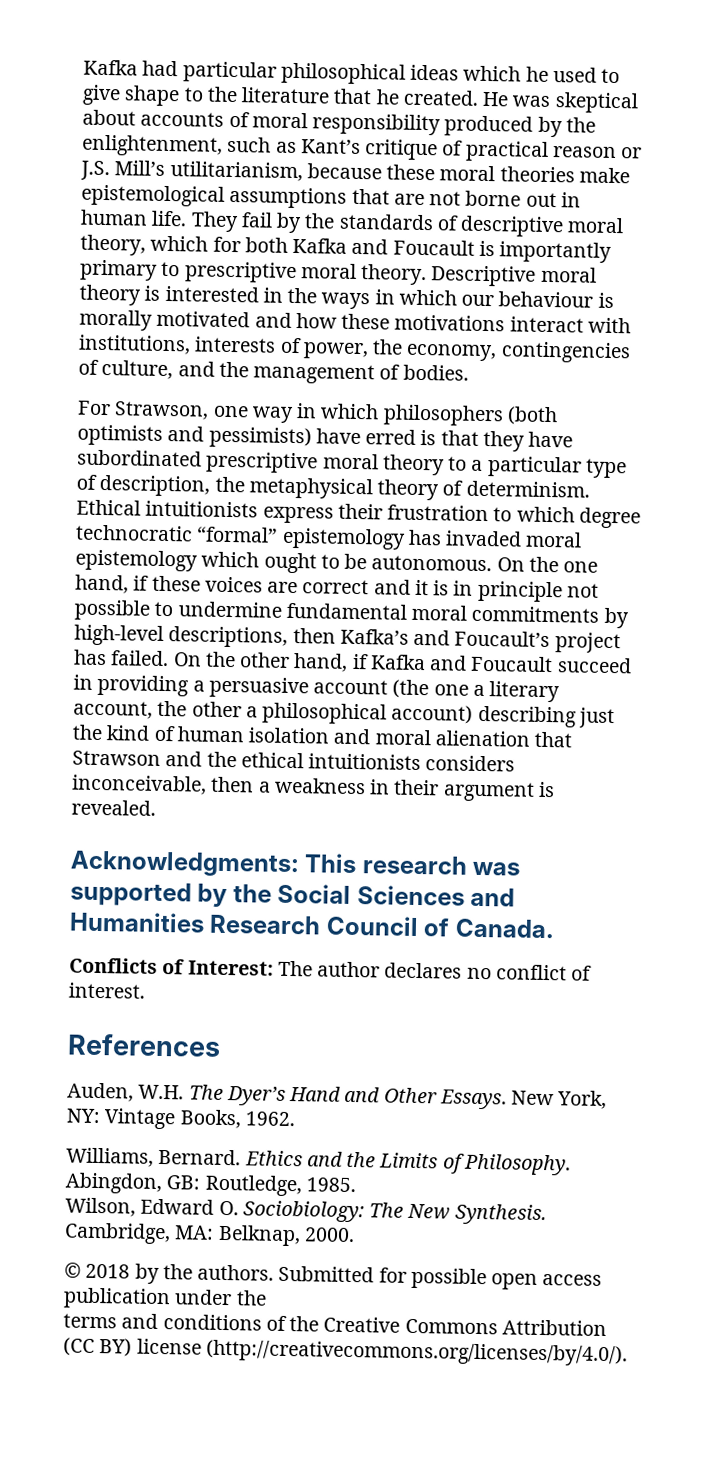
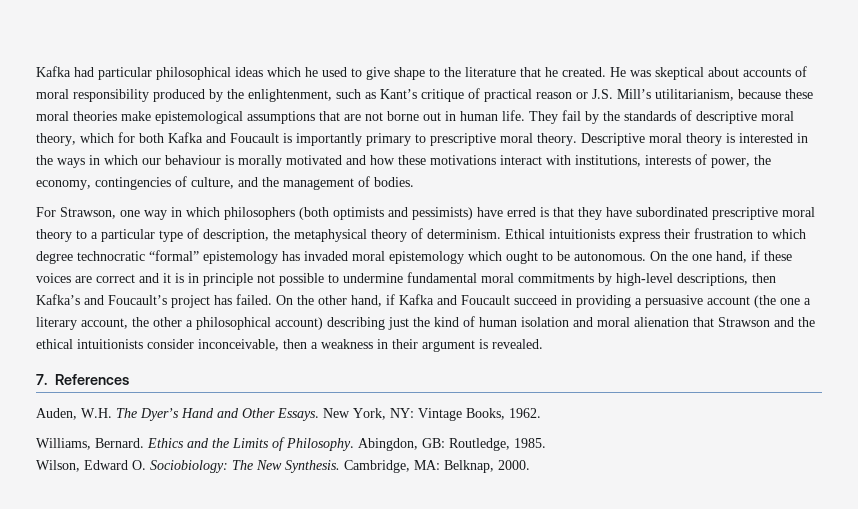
[425,755,516,772] considers -> [147,339,194,349] consider
[70,850,521,878] [70,881,516,908] [69,911,555,939] [69,957,593,981] [68,982,145,999] Acknowledgments: This research was supported by the Social Sciences and Humanities Research Council of Canada. // Conflicts of Interest: The author declares no conflict of interest. // -> [36,374,47,385] 7.
[64,1262,603,1290] [63,1287,267,1310] [63,1313,607,1337] [63,1337,628,1367] // © 2018 by the authors. Submitted for possible open access publication under the // terms and conditions of the Creative Commons Attribution (CC BY) license (http://creativecommons.org/licenses/by/4.0/). -> (530, 465) none

